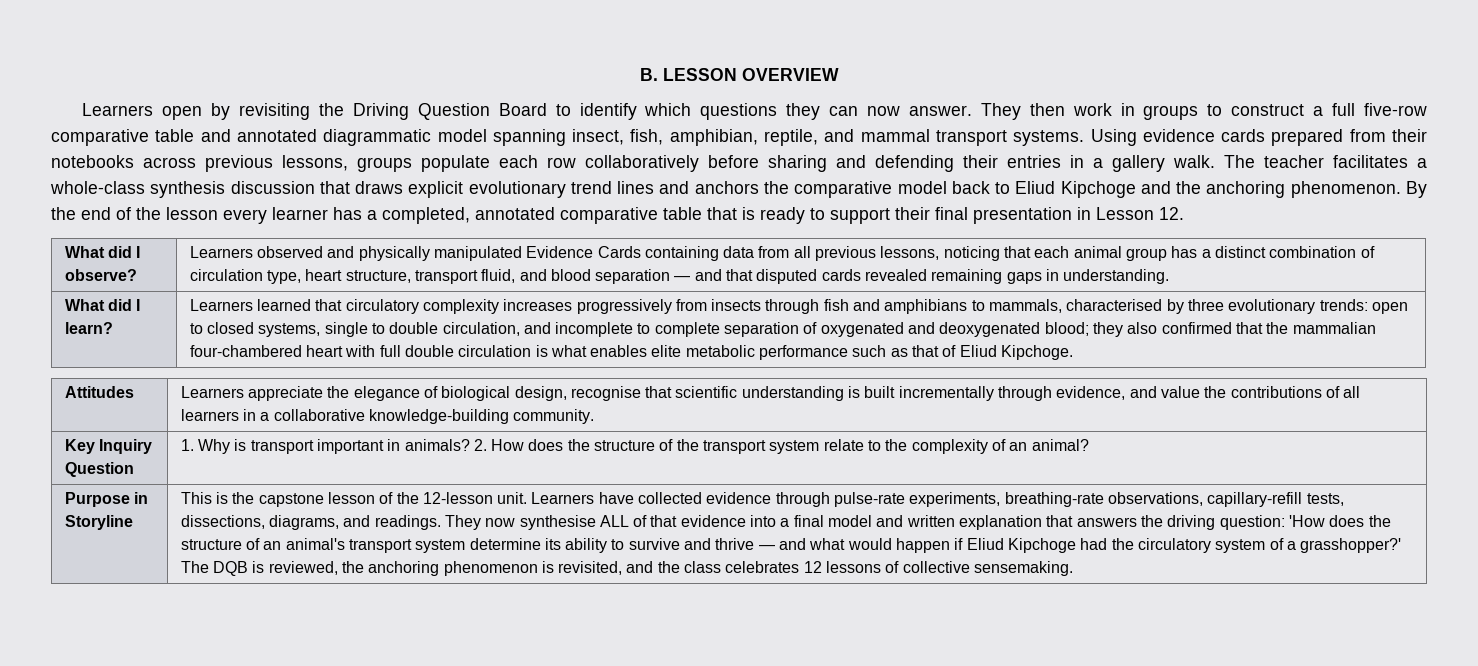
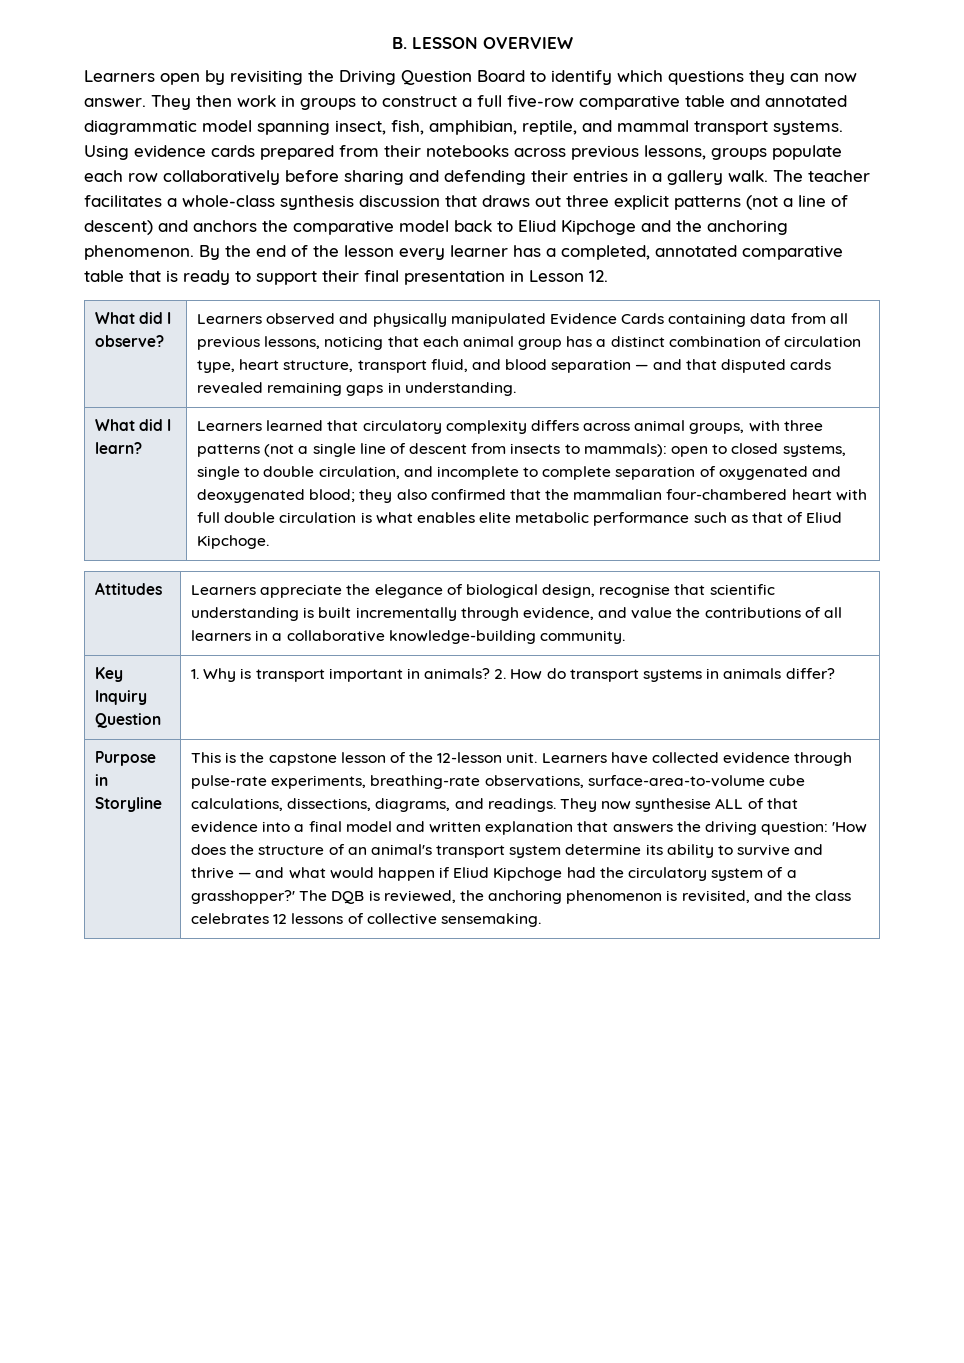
[408,181,655,198] explicit evolutionary trend lines -> [535,195,848,210] [84,220,153,235] out three explicit patterns (not a line of descent)
[503,299,1368,314] increases progressively from insects through fish and amphibians to mammals, characterised by three evolutionary trends: -> [530,420,823,434] [197,443,667,457] differs across animal groups, with three patterns (not a single line of descent from insects to mammals):
[528,439,1089,454] does the structure of the transport system relate to the complexity of an animal? -> [546,668,835,682] do transport systems in animals differ?
[1207,492,1344,507] capillary-refill tests, -> [587,775,805,787] [191,798,284,811] surface-area-to-volume cube calculations,

